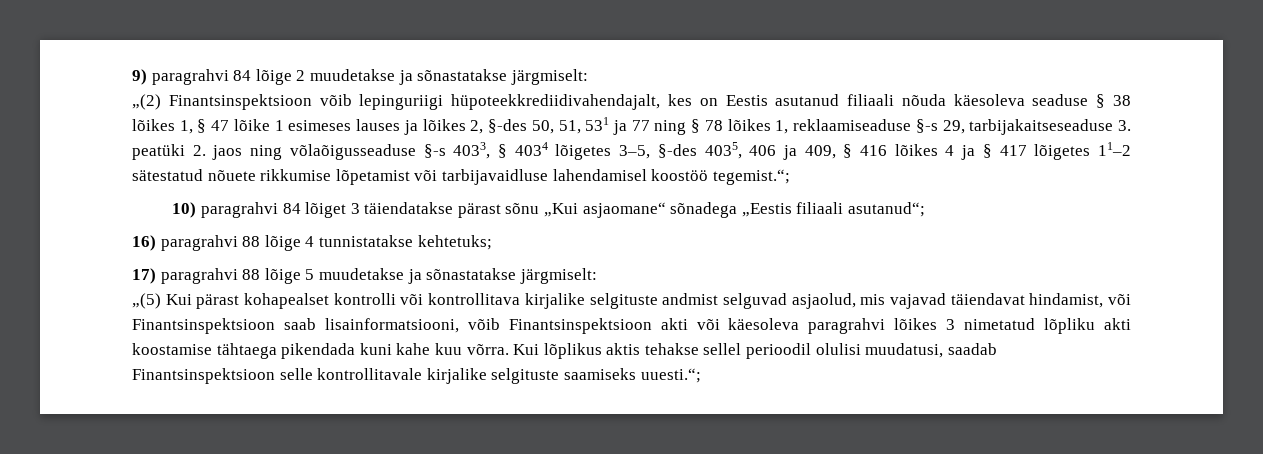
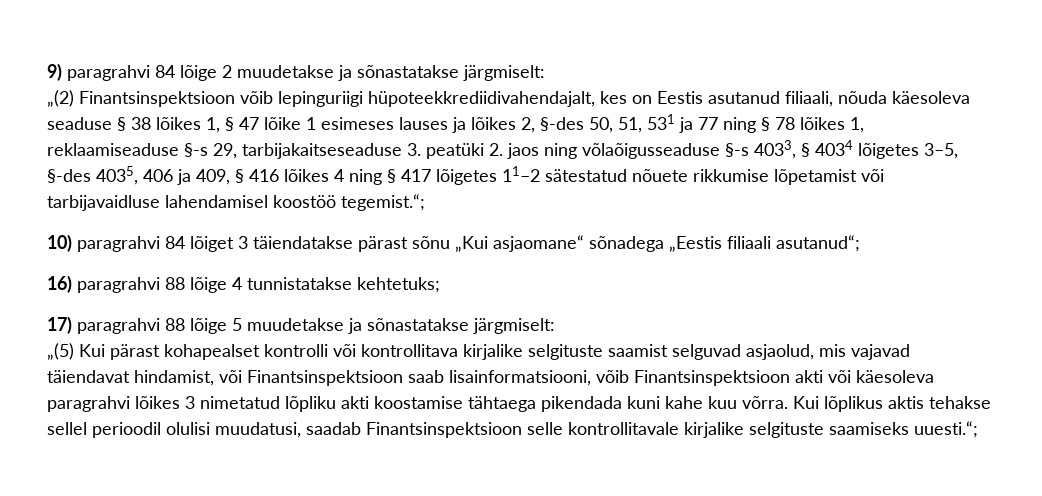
[847,94,895,106] filiaali -> [785,91,833,107] filiaali,
[961,145,976,160] ja -> [349,169,382,185] ning
[662,293,719,305] andmist -> [608,344,668,357] saamist

